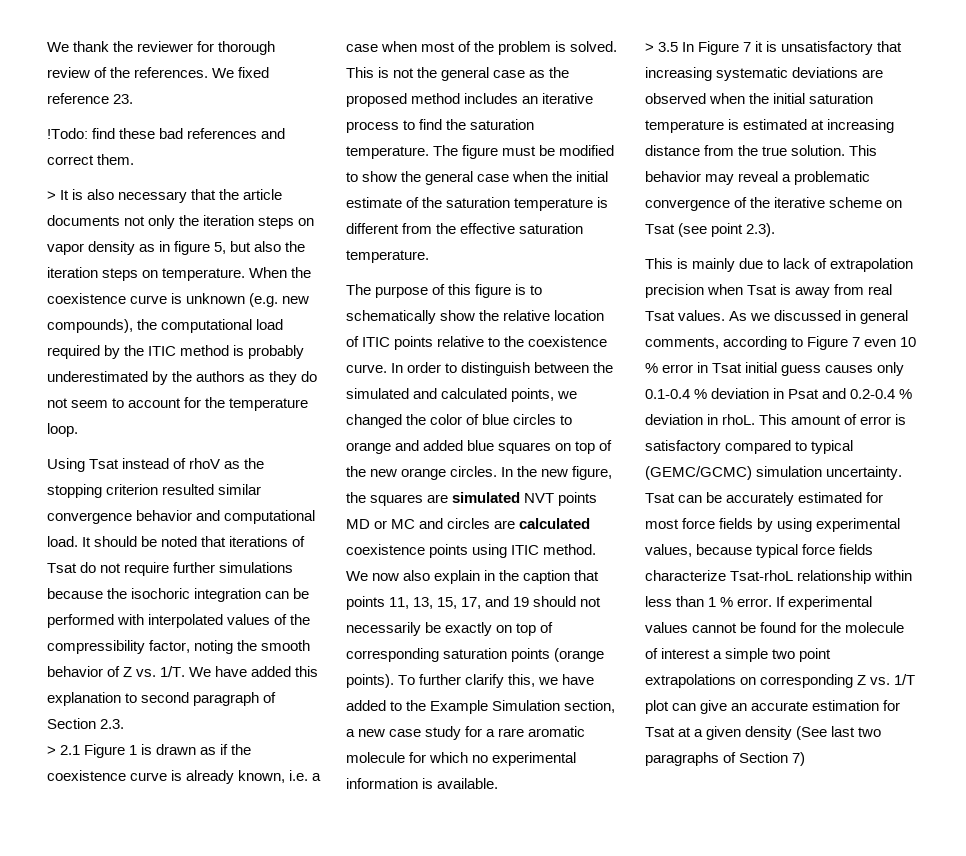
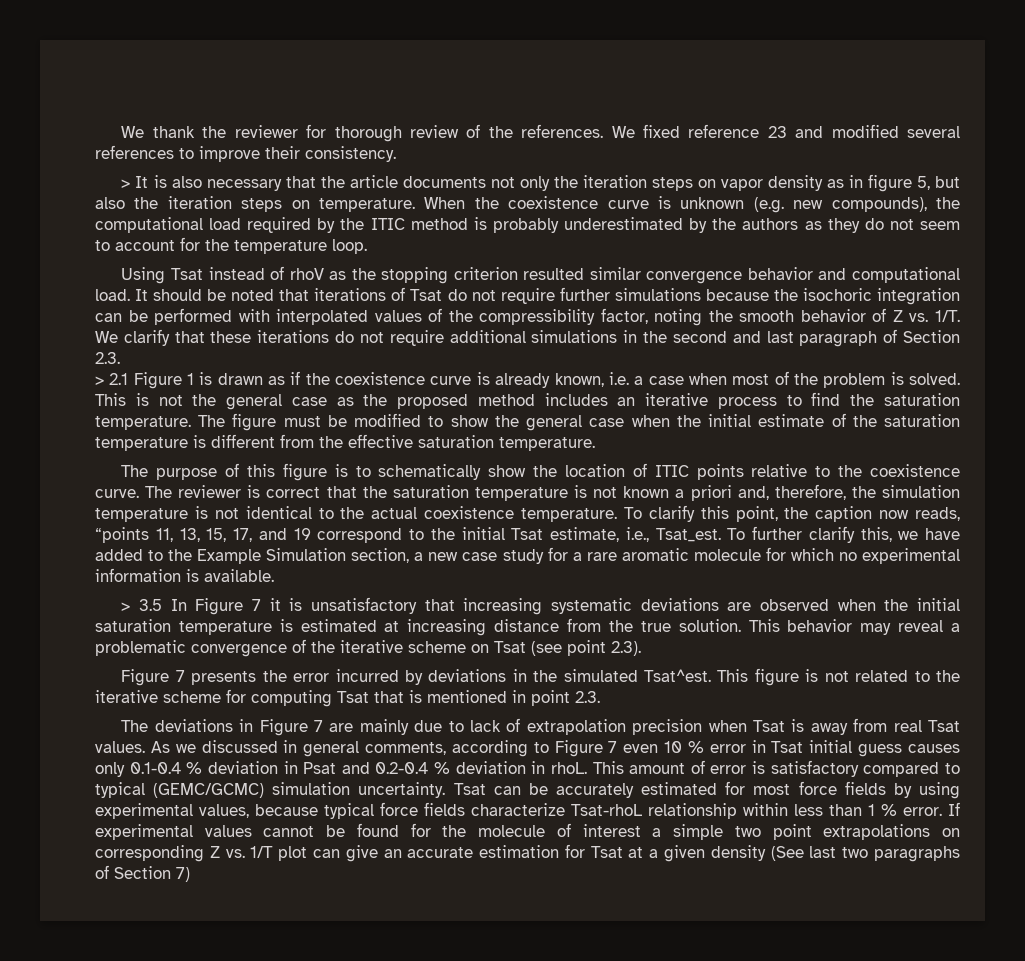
[113,94,134,104] [47,128,286,139] [47,154,135,165] 23. // !Todo: find these bad references and correct them. -> [767,124,960,138] [95,145,396,162] 23 and modified several references to improve their consistency.
[215,666,319,677] [47,692,190,706] have added this explanation to second -> [123,329,794,346] clarify that these iterations do not require additional simulations in the second and last
[503,310,551,321] relative -> (558, 471) none
[391,362,614,376] [346,388,578,402] [346,414,573,428] [346,440,613,454] [346,466,613,480] [346,492,598,506] [346,518,591,529] [346,544,597,558] [346,570,600,584] [346,596,385,610] In order to distinguish between the simulated and calculated points, we changed the color of blue circles to orange and added blue squares on top of the new orange circles. In the new figure, the squares are simulated NVT points MD or MC and circles are calculated coexistence points using ITIC method. We now also explain in the caption that points -> [145,484,961,501] [95,505,960,522] [95,527,149,543] The reviewer is correct that the saturation temperature is not known a priori and, therefore, the simulation temperature is not identical to the actual coexistence temperature. To clarify this point, the caption now reads, “points
[533,596,602,607] [346,622,554,636] [346,648,605,662] [346,674,394,688] should not necessarily be exactly on top of corresponding saturation points (orange points). -> [317,527,721,543] correspond to the initial Tsat estimate, i.e., Tsat_est.
[645,258,689,269] This is -> [121,668,960,686] [95,689,600,707] [121,719,354,736] Figure 7 presents the error incurred by deviations in the simulated Tsat^est. This figure is not related to the iterative scheme for computing Tsat that is mentioned in point 2.3. // The deviations in Figure 7 are

